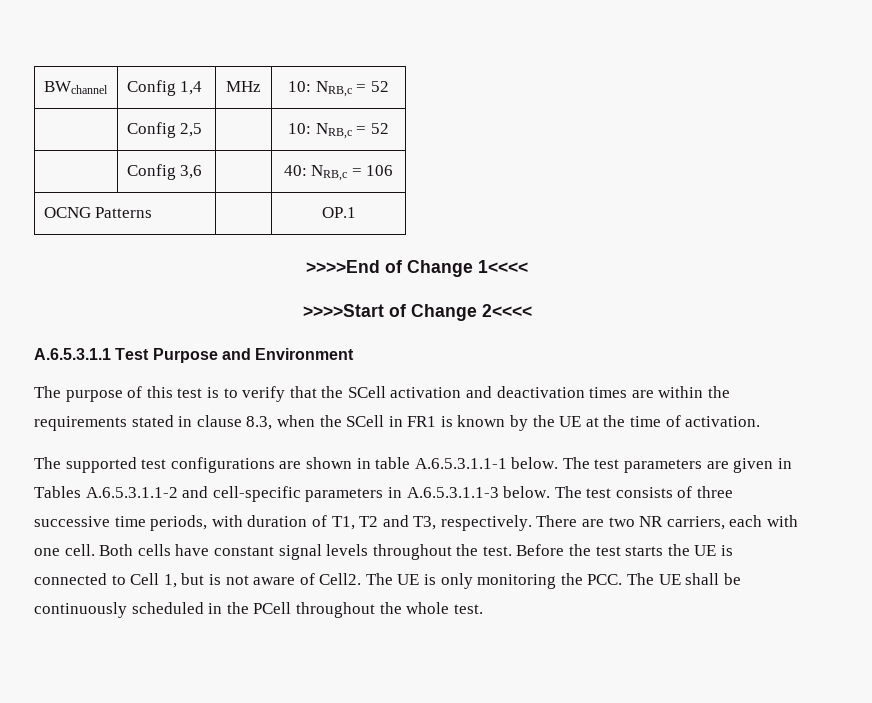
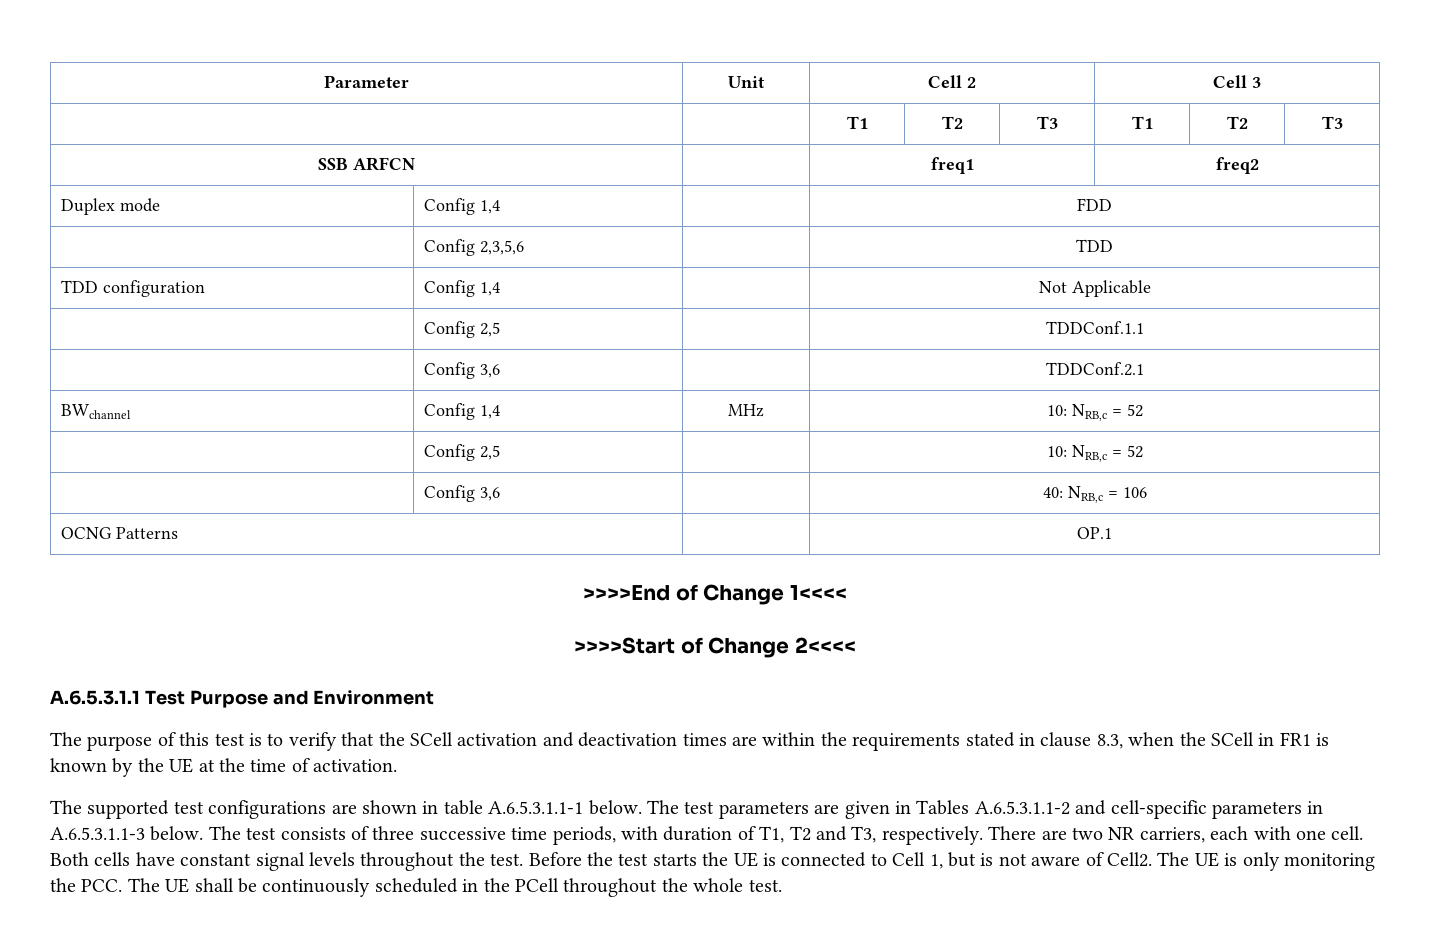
(43, 87) none -> [324,75,409,88] [728,76,765,88] [928,75,977,88] [1213,75,1261,88] [846,116,868,129] [941,116,963,129] [1036,116,1058,129] [1131,116,1153,129] [1226,116,1248,129] [1321,116,1343,129] [318,157,415,171] [930,157,974,174] [1215,157,1259,174] [60,198,160,215] [423,198,500,215] [1077,198,1112,211] [423,239,524,256] [1076,239,1113,252] [60,280,205,297] [423,280,500,297] [1038,280,1151,297] [423,321,500,338] [1045,321,1144,334] [423,362,500,379] [1045,362,1144,376] Parameter | Unit | Cell 2 | Cell 3 // | | T1 | T2 | T3 | T1 | T2 | T3 // SSB ARFCN | | freq1 | freq2 // Duplex mode | Config 1,4 | | FDD // | Config 2,3,5,6 | | TDD // TDD configuration | Config 1,4 | | Not Applicable // | Config 2,5 | | TDDConf.1.1 // | Config 3,6 | | TDDConf.2.1 //

